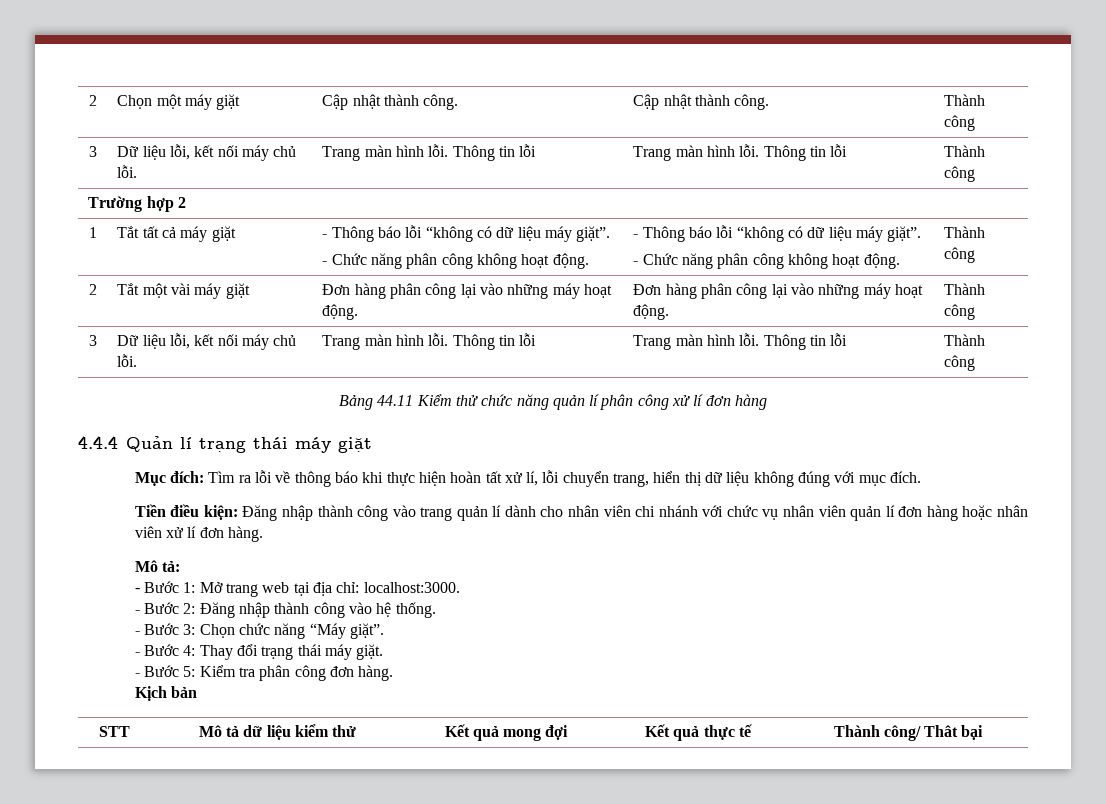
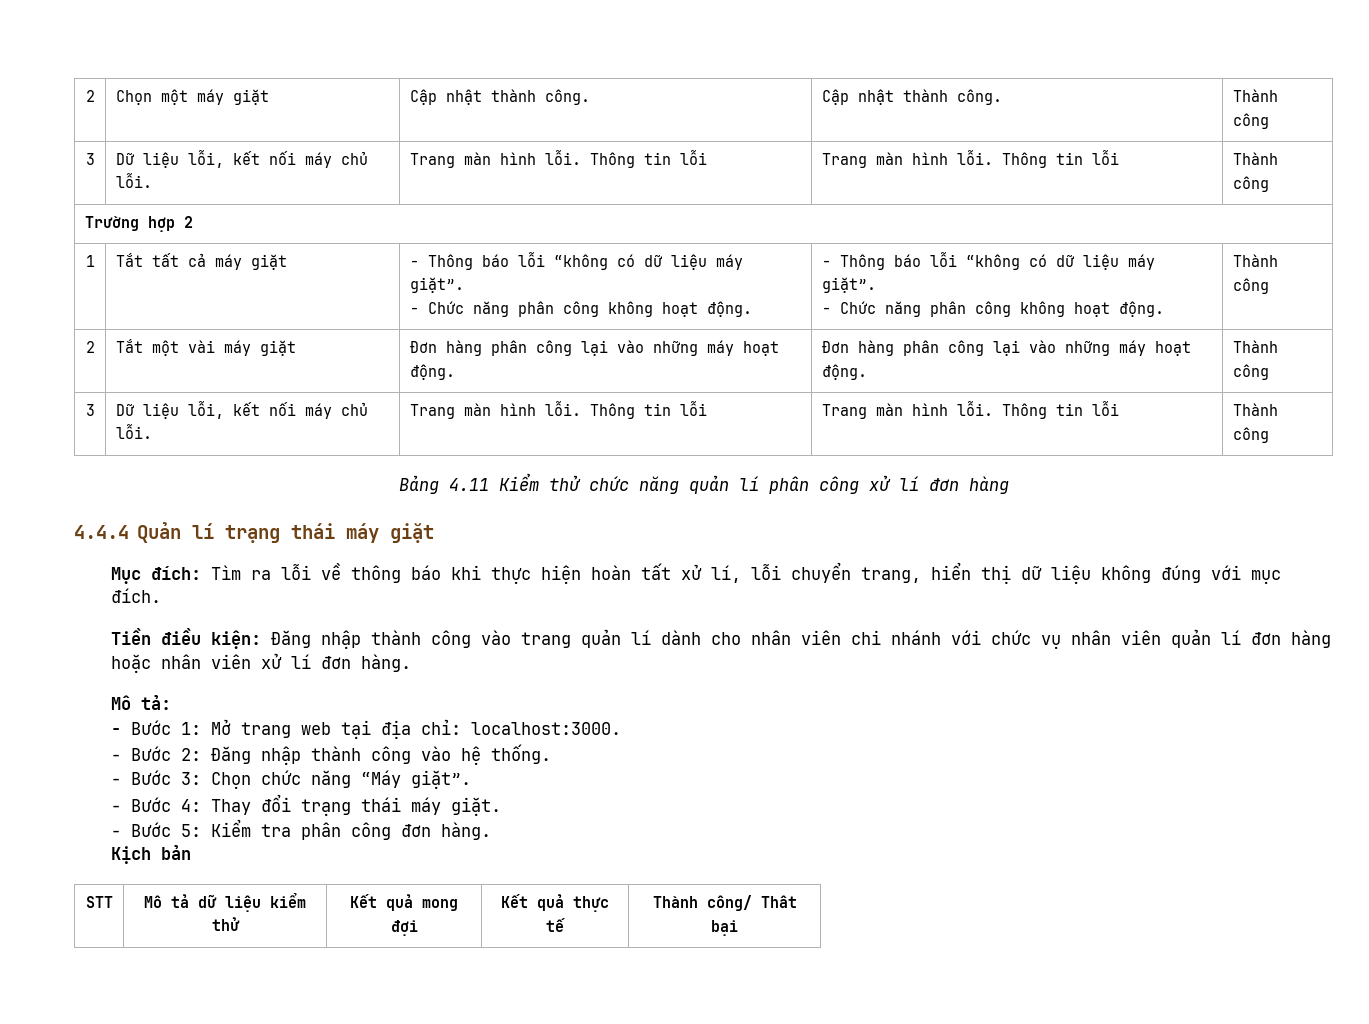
[377,395,414,406] 44.11 -> [448,478,489,491] 4.11

